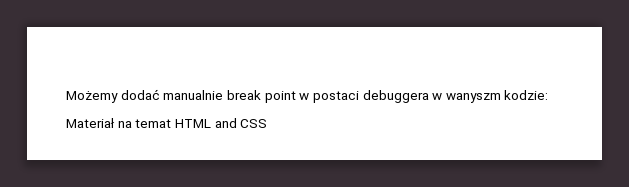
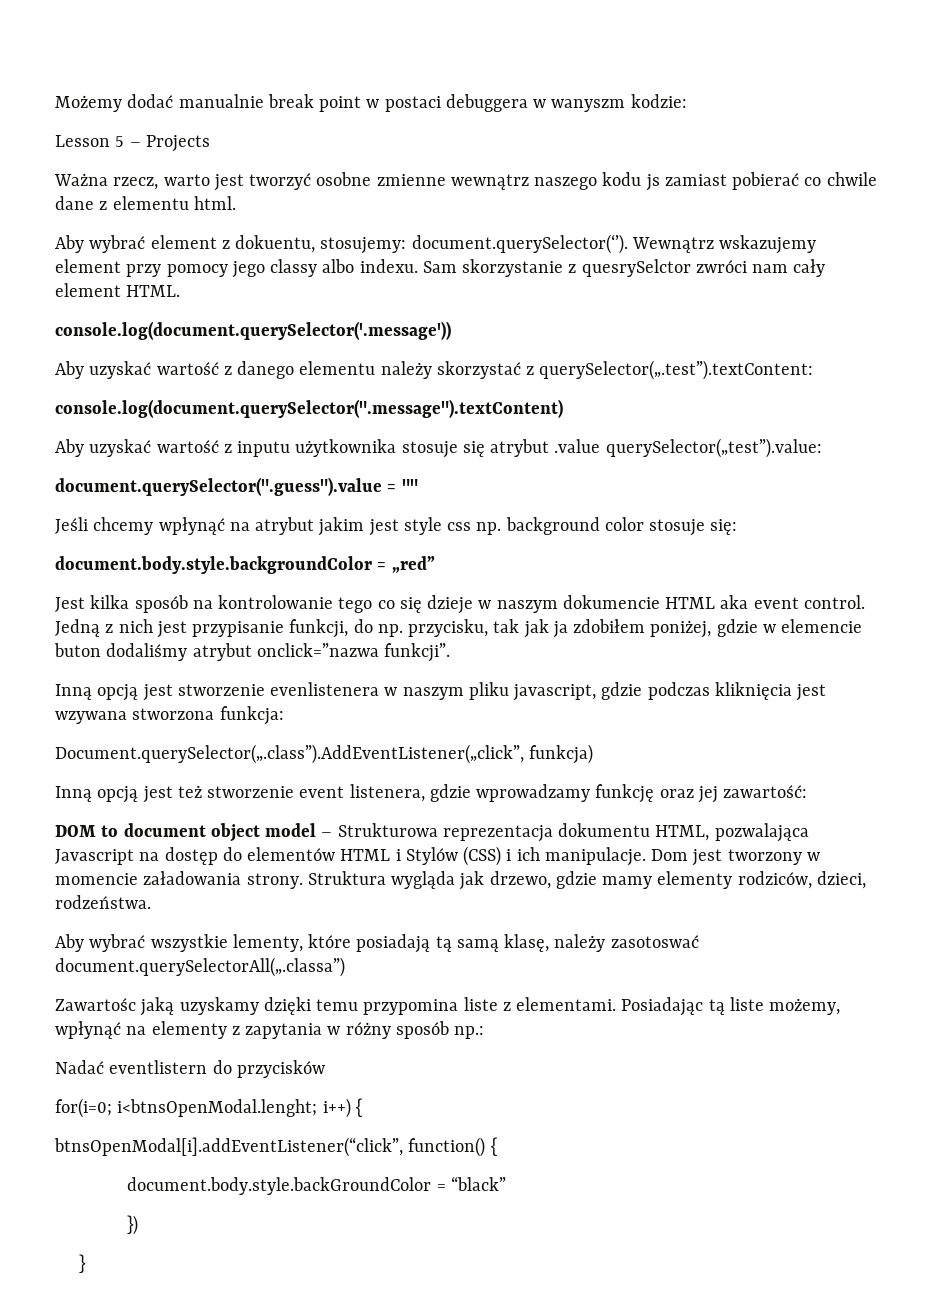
[66,118,268,128] Materiał na temat HTML and CSS -> [55,135,210,152] [54,172,877,191] [55,196,236,210] [55,234,817,254] [55,259,826,278] [55,283,181,297] [55,321,451,340] [55,360,814,380] [55,399,563,418] [55,438,822,458] [55,477,418,496] [55,517,738,536] [55,556,435,574] [55,595,865,614] [55,619,863,638] [54,643,451,662] [55,682,827,701] [55,706,284,725] [55,744,594,764] [55,784,808,803] [55,823,809,842] [55,846,820,866] [55,871,866,890] [55,895,151,909] [55,934,699,953] [55,957,345,977] [55,997,841,1016] [55,1021,485,1039] [55,1060,325,1078] [55,1098,363,1118] [54,1137,498,1157] [127,1176,506,1195] [127,1215,139,1235] [79,1254,87,1273] Lesson 5 – Projects // Ważna rzecz, warto jest tworzyć osobne zmienne wewnątrz naszego kodu js zamiast pobierać co chwile dane z elementu html. // Aby wybrać element z dokuentu, stosujemy: document.querySelector(‘’). Wewnątrz wskazujemy element przy pomocy jego classy albo indexu. Sam skorzystanie z quesrySelctor zwróci nam cały element HTML. // console.log(document.querySelector('.message')) // Aby uzyskać wartość z danego elementu należy skorzystać z querySelector(„.test”).textContent: // console.log(document.querySelector(".message").textContent) // Aby uzyskać wartość z inputu użytkownika stosuje się atrybut .value querySelector(„test”).value: // document.querySelector(".guess").value = "" // Jeśli chcemy wpłynąć na atrybut jakim jest style css np. background color stosuje się: // document.body.style.backgroundColor = „red” // Jest kilka sposób na kontrolowanie tego co się dzieje w naszym dokumencie HTML aka event control. Jedną z nich jest przypisanie funkcji, do np. przycisku, tak jak ja zdobiłem poniżej, gdzie w elemencie buton dodaliśmy atrybut onclick=”nazwa funkcji”. // Inną opcją jest stworzenie evenlistenera w naszym pliku javascript, gdzie podczas kliknięcia jest wzywana stworzona funkcja: // Document.querySelector(„.class”).AddEventListener(„click”, funkcja) // Inną opcją jest też stworzenie event listenera, gdzie wprowadzamy funkcję oraz jej zawartość: // DOM to document object model – Strukturowa reprezentacja dokumentu HTML, pozwalająca Javascript na dostęp do elementów HTML i Stylów (CSS) i ich manipulacje. Dom jest tworzony w momencie załadowania strony. Struktura wygląda jak drzewo, gdzie mamy elementy rodziców, dzieci, rodzeństwa. // Aby wybrać wszystkie lementy, które posiadają tą samą klasę, należy zasotoswać document.querySelectorAll(„.classa”) // Zawartośc jaką uzyskamy dzięki temu przypomina liste z elementami. Posiadając tą liste możemy, wpłynąć na elementy z zapytania w różny sposób np.: // Nadać eventlistern do przycisków // for(i=0; i<btnsOpenModal.lenght; i++) { // btnsOpenModal[i].addEventListener(“click”, function() { // document.body.style.backGroundColor = “black” // }) // }

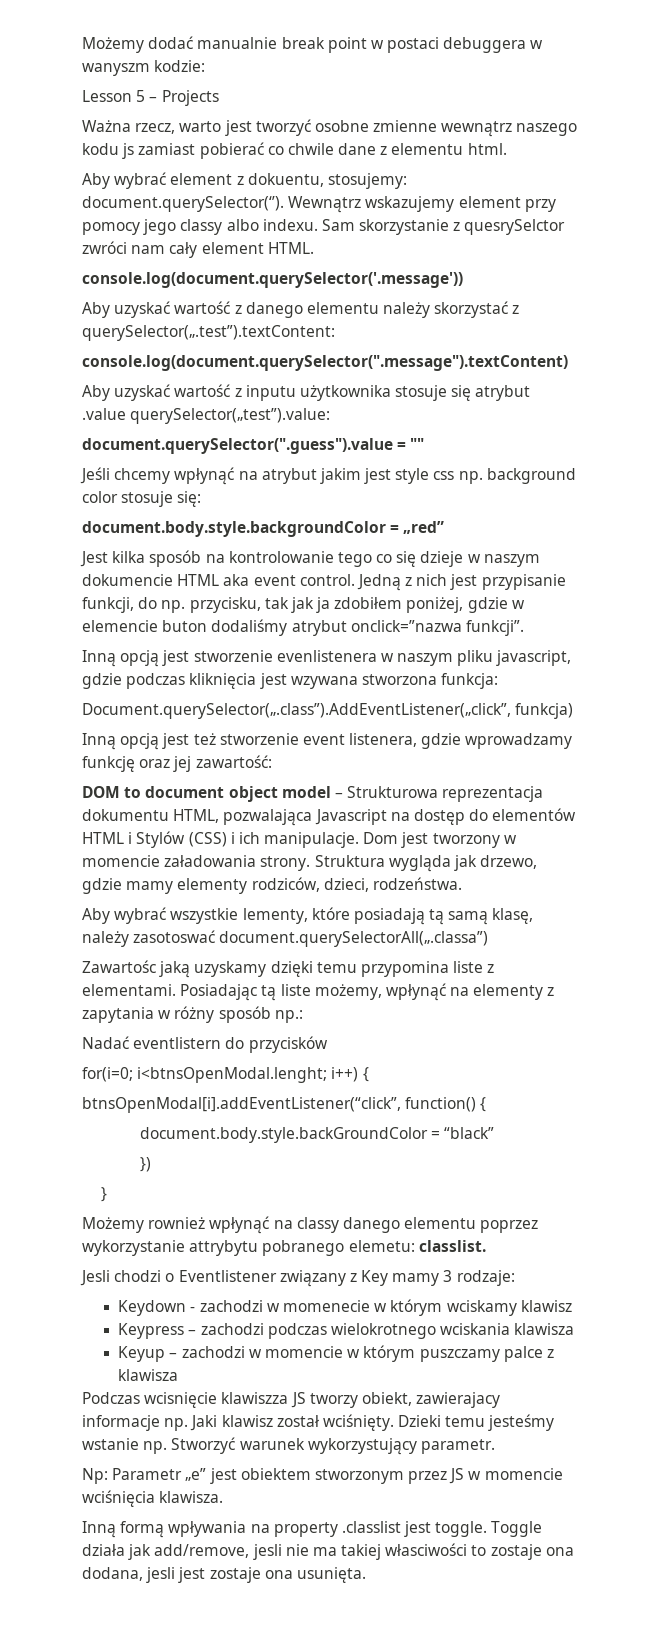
(87, 1263) none -> [82,1216,539,1234] [82,1240,486,1256] [80,1270,515,1287] [118,1299,572,1316] [118,1323,575,1339] [118,1345,554,1362] [118,1369,179,1381] [82,1392,501,1408] [82,1414,555,1431] [82,1437,495,1455] [82,1468,563,1484] [82,1490,224,1507] [82,1521,543,1538] [82,1543,574,1560] [82,1567,366,1583] // Możemy rownież wpłynąć na classy danego elementu poprzez wykorzystanie attrybytu pobranego elemetu: classlist. // Jesli chodzi o Eventlistener związany z Key mamy 3 rodzaje: // Keydown - zachodzi w momenecie w którym wciskamy klawisz // Keypress – zachodzi podczas wielokrotnego wciskania klawisza // Keyup – zachodzi w momencie w którym puszczamy palce z klawisza // Podczas wcisnięcie klawiszza JS tworzy obiekt, zawierajacy informacje np. Jaki klawisz został wciśnięty. Dzieki temu jesteśmy wstanie np. Stworzyć warunek wykorzystujący parametr. // Np: Parametr „e” jest obiektem stworzonym przez JS w momencie wciśnięcia klawisza. // Inną formą wpływania na property .classlist jest toggle. Toggle działa jak add/remove, jesli nie ma takiej własciwości to zostaje ona dodana, jesli jest zostaje ona usunięta.

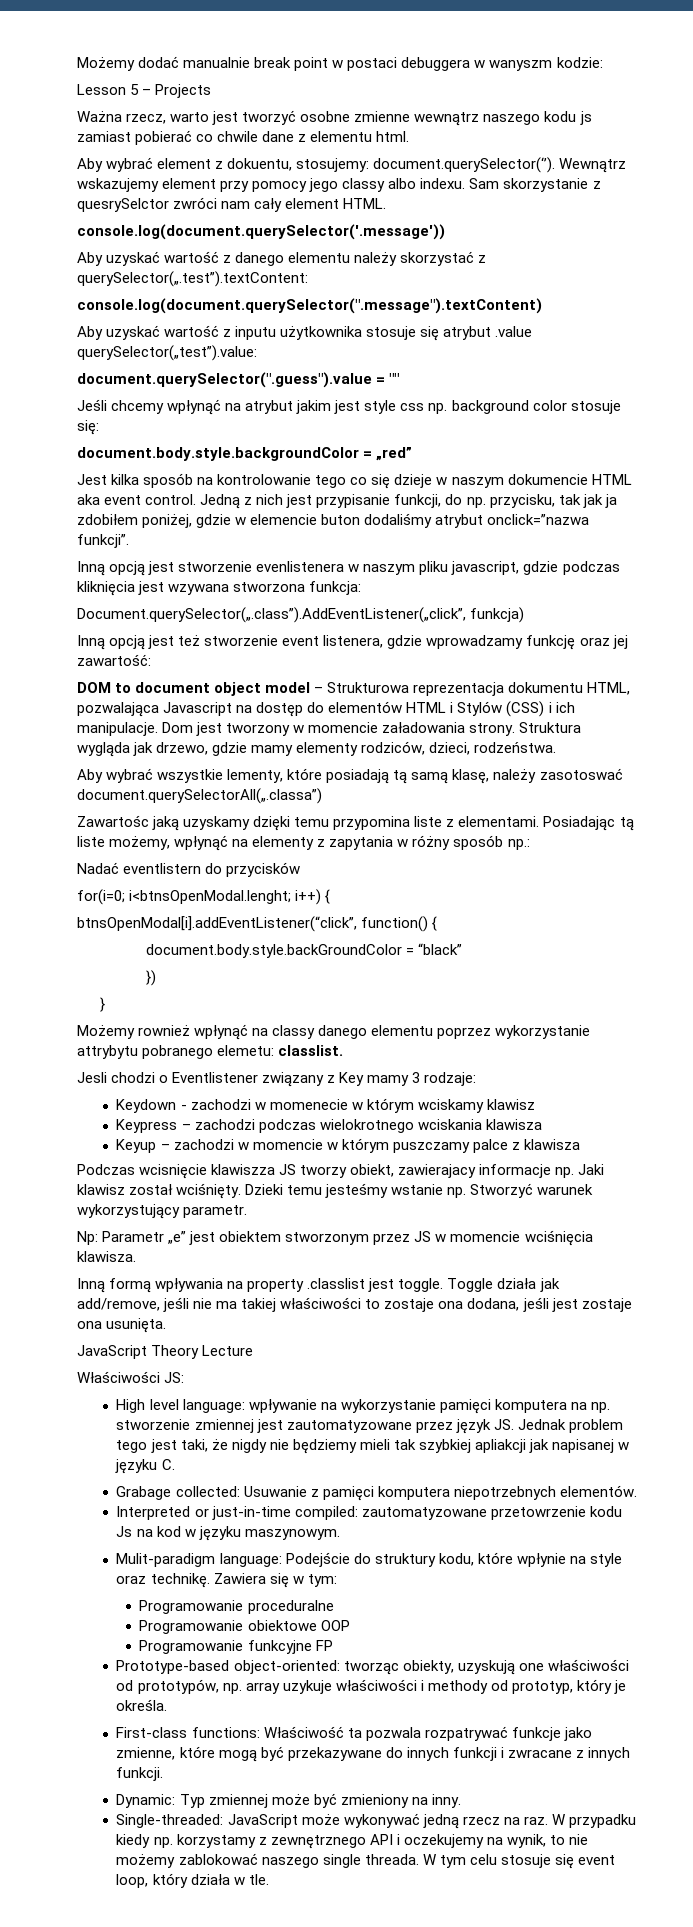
[252,1544,282,1560] jesli -> [163,1297,190,1312] jeśli
[385,1543,468,1556] własciwości -> [280,1297,362,1309] właściwości
[146,1567,176,1583] jesli -> [522,1297,549,1312] jeśli
(366, 1575) none -> [77,1345,254,1359] [77,1371,185,1383] [116,1399,610,1414] [116,1419,623,1434] [116,1439,630,1454] [115,1459,175,1474] [116,1485,637,1501] [116,1506,622,1520] [116,1526,340,1541] [116,1552,622,1567] [116,1573,337,1588] [139,1600,334,1614] [139,1620,350,1634] [139,1640,333,1654] [116,1659,629,1675] [116,1679,627,1694] [116,1699,168,1711] [116,1726,592,1741] [116,1746,631,1762] [116,1767,164,1781] [116,1793,461,1808] [116,1813,636,1829] [116,1834,589,1849] [116,1853,615,1869] [116,1873,269,1888] // JavaScript Theory Lecture // Właściwości JS: // High level language: wpływanie na wykorzystanie pamięci komputera na np. stworzenie zmiennej jest zautomatyzowane przez język JS. Jednak problem tego jest taki, że nigdy nie będziemy mieli tak szybkiej apliakcji jak napisanej w języku C. // Grabage collected: Usuwanie z pamięci komputera niepotrzebnych elementów. // Interpreted or just-in-time compiled: zautomatyzowane przetowrzenie kodu Js na kod w języku maszynowym. // Mulit-paradigm language: Podejście do struktury kodu, które wpłynie na style oraz technikę. Zawiera się w tym: // Programowanie proceduralne // Programowanie obiektowe OOP // Programowanie funkcyjne FP // Prototype-based object-oriented: tworząc obiekty, uzyskują one właściwości od prototypów, np. array uzykuje właściwości i methody od prototyp, który je określa. // First-class functions: Właściwość ta pozwala rozpatrywać funkcje jako zmienne, które mogą być przekazywane do innych funkcji i zwracane z innych funkcji. // Dynamic: Typ zmiennej może być zmieniony na inny. // Single-threaded: JavaScript może wykonywać jedną rzecz na raz. W przypadku kiedy np. korzystamy z zewnętrznego API i oczekujemy na wynik, to nie możemy zablokować naszego single threada. W tym celu stosuje się event loop, który działa w tle.

